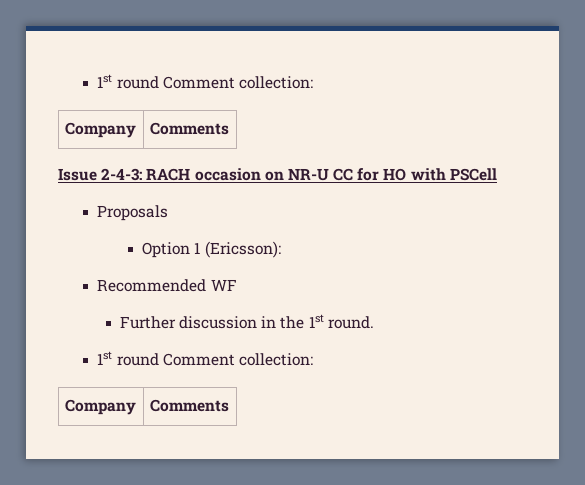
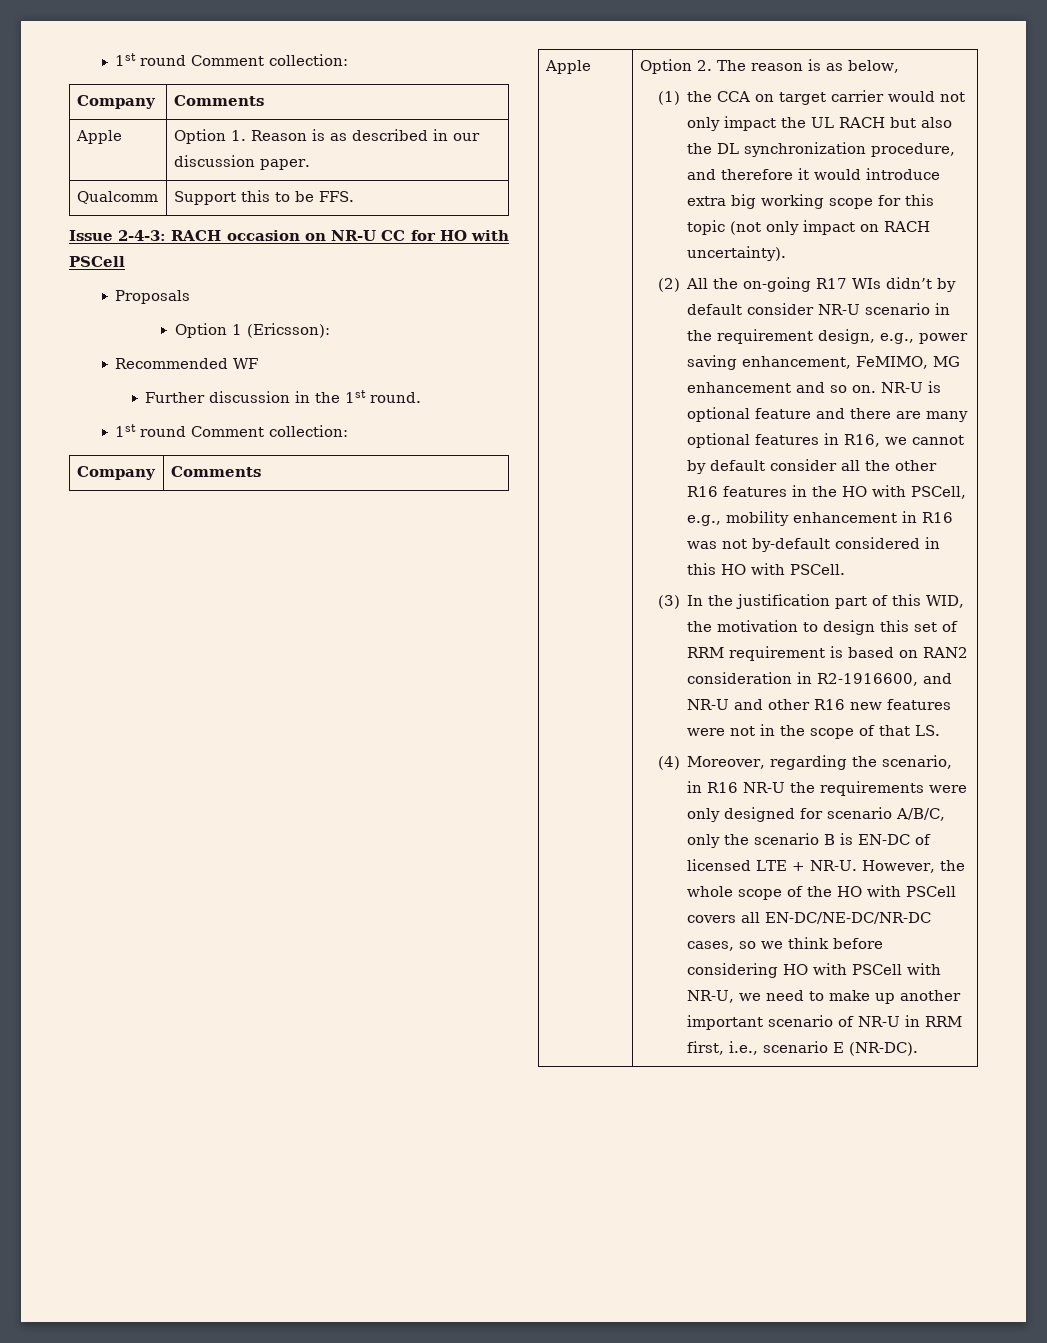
[97,74,313,89] [64,122,136,138] [149,122,229,135] 1st round Comment collection: // Company | Comments -> [115,53,349,66] [76,95,156,109] [173,95,264,106] [75,130,122,144] [173,129,480,144] [173,155,310,170] [76,191,158,204] [173,190,354,205] 1st round Comment collection: // Company | Comments // Apple | Option 1. Reason is as described in our discussion paper. // Qualcomm | Support this to be FFS.
(229, 405) none -> [544,60,591,74] [639,59,899,74] [657,90,966,105] [687,116,953,131] [687,142,956,157] [687,168,941,180] [687,194,935,209] [687,220,931,235] [687,246,787,261] [657,277,957,292] [687,303,951,315] [687,329,969,344] [687,355,961,370] [687,381,942,393] [687,407,969,422] [687,433,965,448] [687,459,938,474] [687,485,967,499] [687,511,954,526] [687,537,941,552] [687,563,846,575] [657,594,965,609] [687,620,959,635] [687,646,969,661] [687,672,953,686] [687,699,952,710] [687,724,941,739] [657,755,953,770] [687,781,968,796] [687,807,946,822] [687,833,932,848] [687,859,966,873] [687,885,957,900] [687,912,932,924] [687,937,884,951] [687,963,942,978] [687,990,962,1004] [687,1015,963,1030] [687,1041,919,1056] // Apple | Option 2. The reason is as below, // (1) the CCA on target carrier would not only impact the UL RACH but also the DL synchronization procedure, and therefore it would introduce extra big working scope for this topic (not only impact on RACH uncertainty). // (2) All the on-going R17 WIs didn’t by default consider NR-U scenario in the requirement design, e.g., power saving enhancement, FeMIMO, MG enhancement and so on. NR-U is optional feature and there are many optional features in R16, we cannot by default consider all the other R16 features in the HO with PSCell, e.g., mobility enhancement in R16 was not by-default considered in this HO with PSCell. // (3) In the justification part of this WID, the motivation to design this set of RRM requirement is based on RAN2 consideration in R2-1916600, and NR-U and other R16 new features were not in the scope of that LS. // (4) Moreover, regarding the scenario, in R16 NR-U the requirements were only designed for scenario A/B/C, only the scenario B is EN-DC of licensed LTE + NR-U. However, the whole scope of the HO with PSCell covers all EN-DC/NE-DC/NR-DC cases, so we think before considering HO with PSCell with NR-U, we need to make up another important scenario of NR-U in RRM first, i.e., scenario E (NR-DC).

